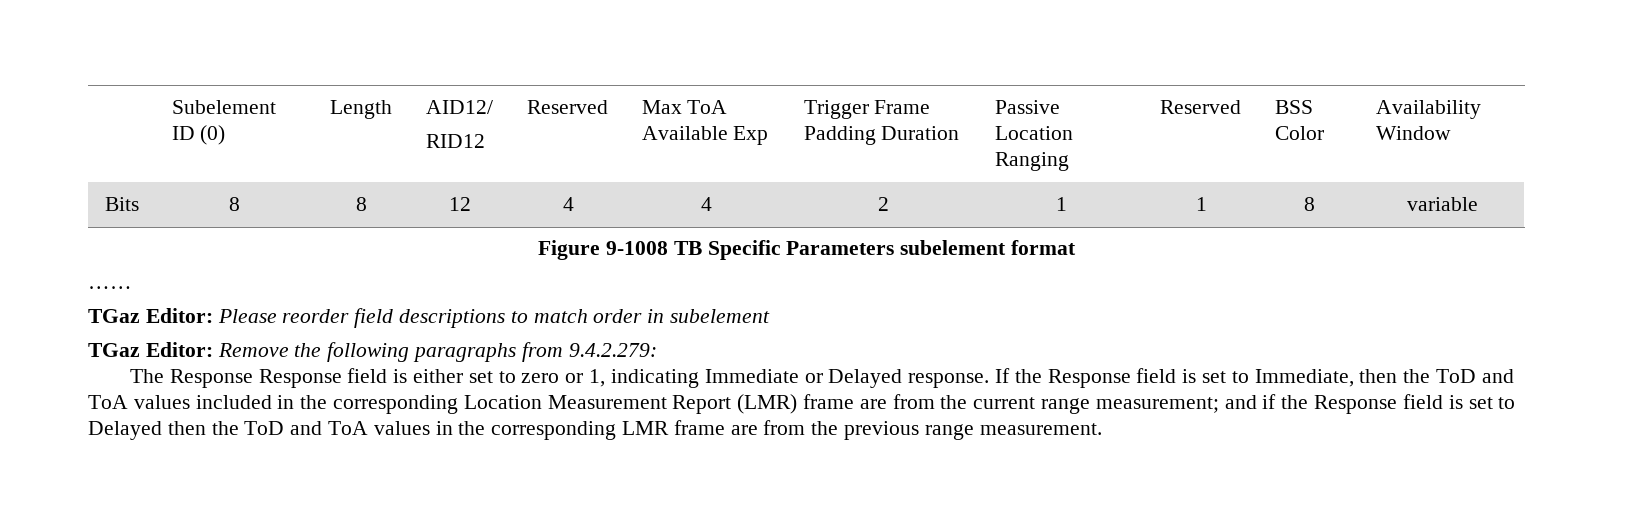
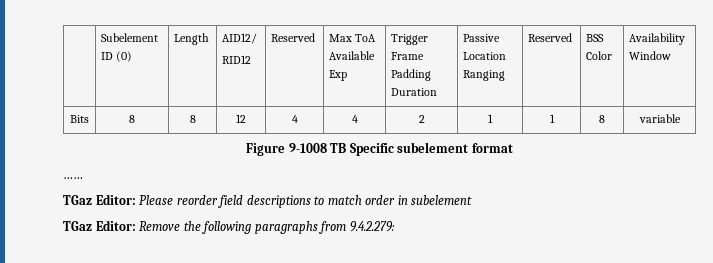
[786,241,895,255] Parameters -> (394, 149) none
[130,368,1514,388] [88,394,1516,414] [88,420,1102,440] // The Response Response field is either set to zero or 1, indicating Immediate or Delayed response. If the Response field is set to Immediate, then the ToD and ToA values included in the corresponding Location Measurement Report (LMR) frame are from the current range measurement; and if the Response field is set to Delayed then the ToD and ToA values in the corresponding LMR frame are from the previous range measurement. -> (395, 226) none

